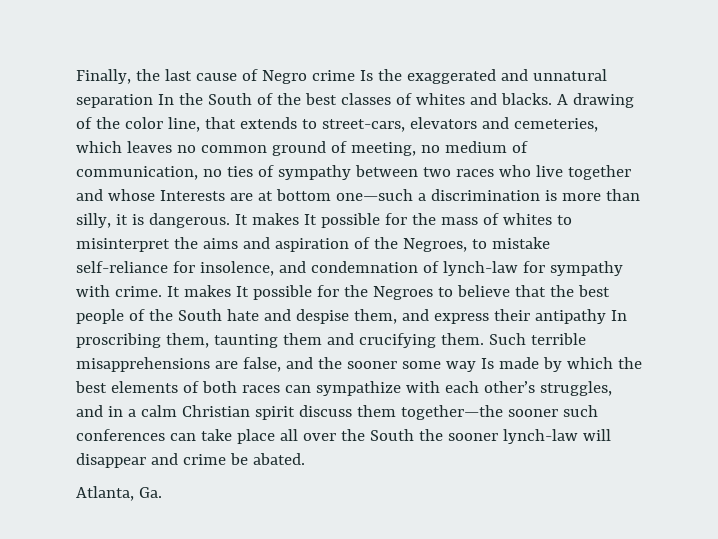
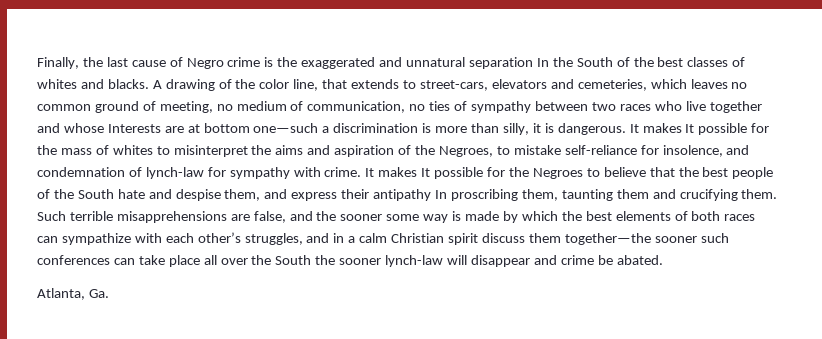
[359,70,373,81] Is -> [264,57,274,67] is
[480,358,494,369] Is -> [452,211,462,221] is

